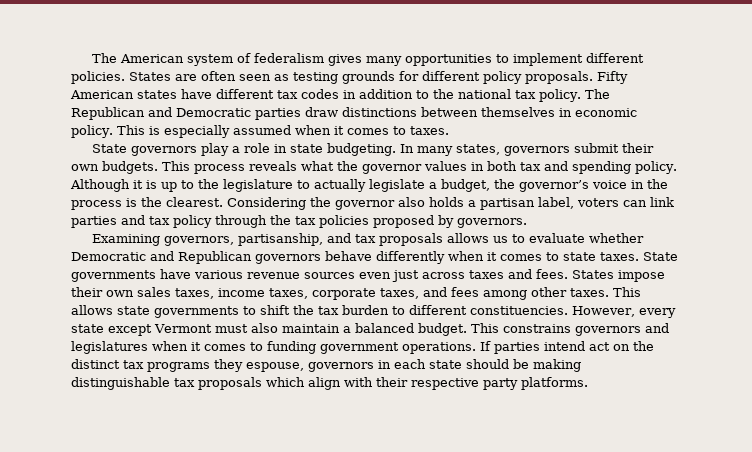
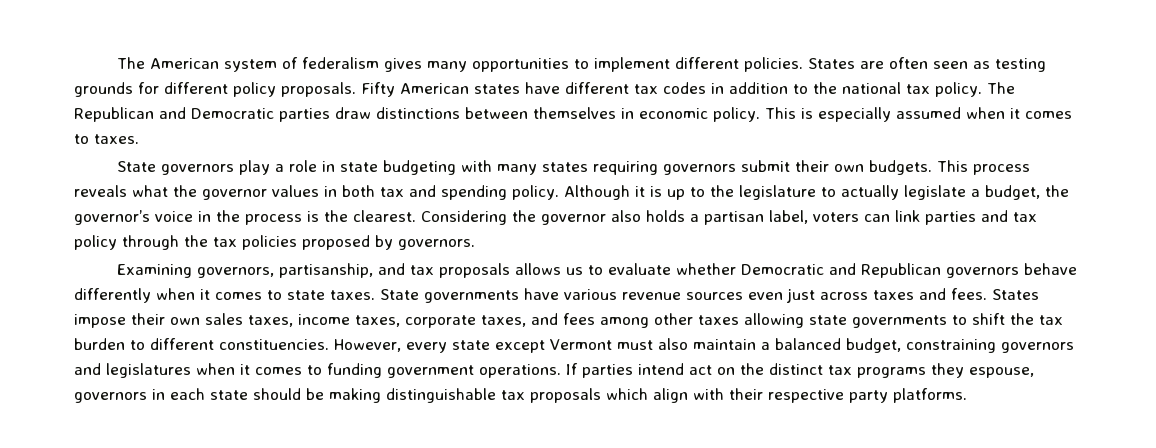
[326,143,500,156] budgeting. In many states, -> [383,160,659,175] budgeting with many states requiring
[570,287,641,297] [71,305,113,315] taxes. This allows -> [698,313,804,328] taxes allowing
[417,323,571,336] budget. This constrains -> [845,338,996,353] budget, constraining

